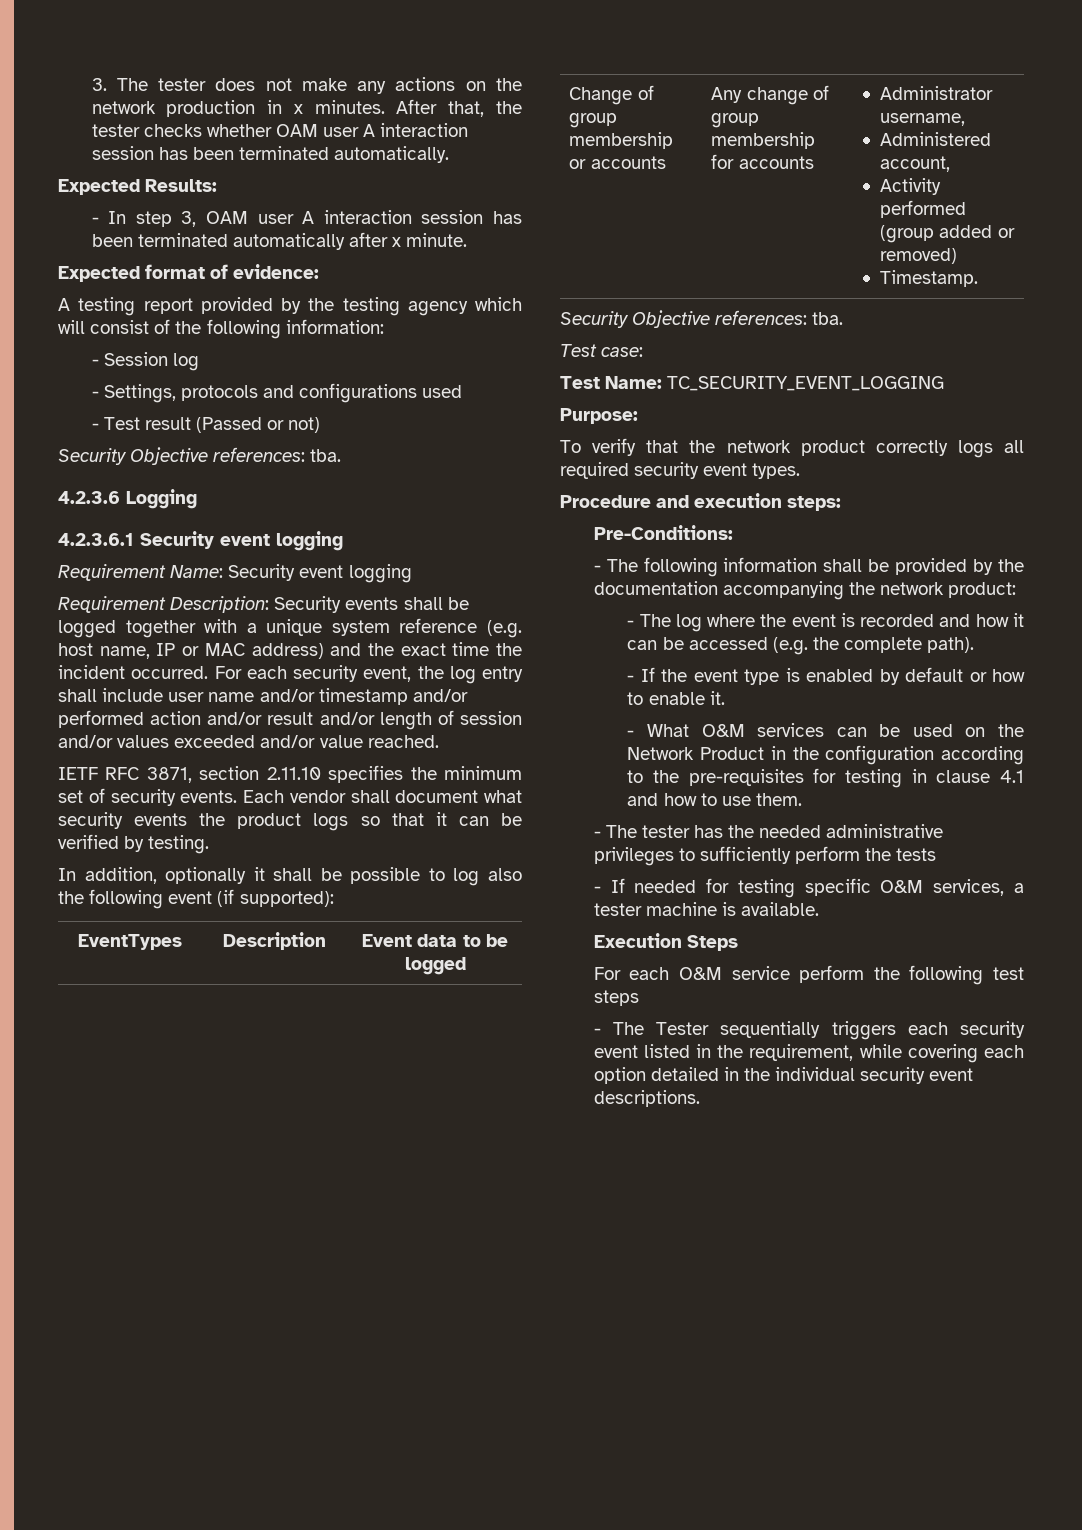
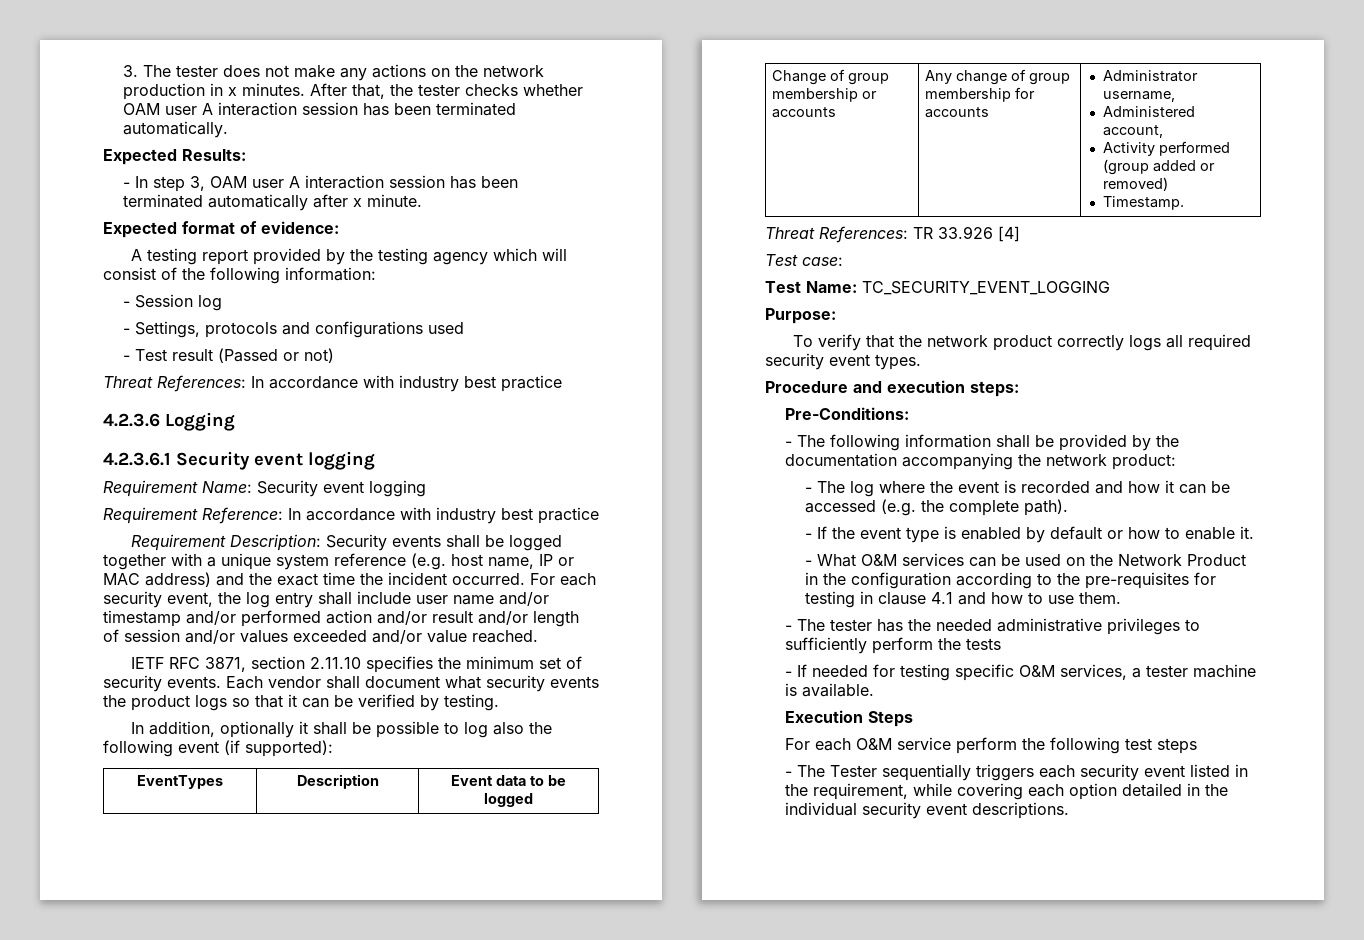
[58,447,342,465] Security Objective references: tba. -> [103,375,562,392] Threat References: In accordance with industry best practice
(412, 573) none -> [103,507,599,524] // Requirement Reference: In accordance with industry best practice
[560,310,844,328] Security Objective references: tba. -> [765,226,1020,243] Threat References: TR 33.926 [4]

